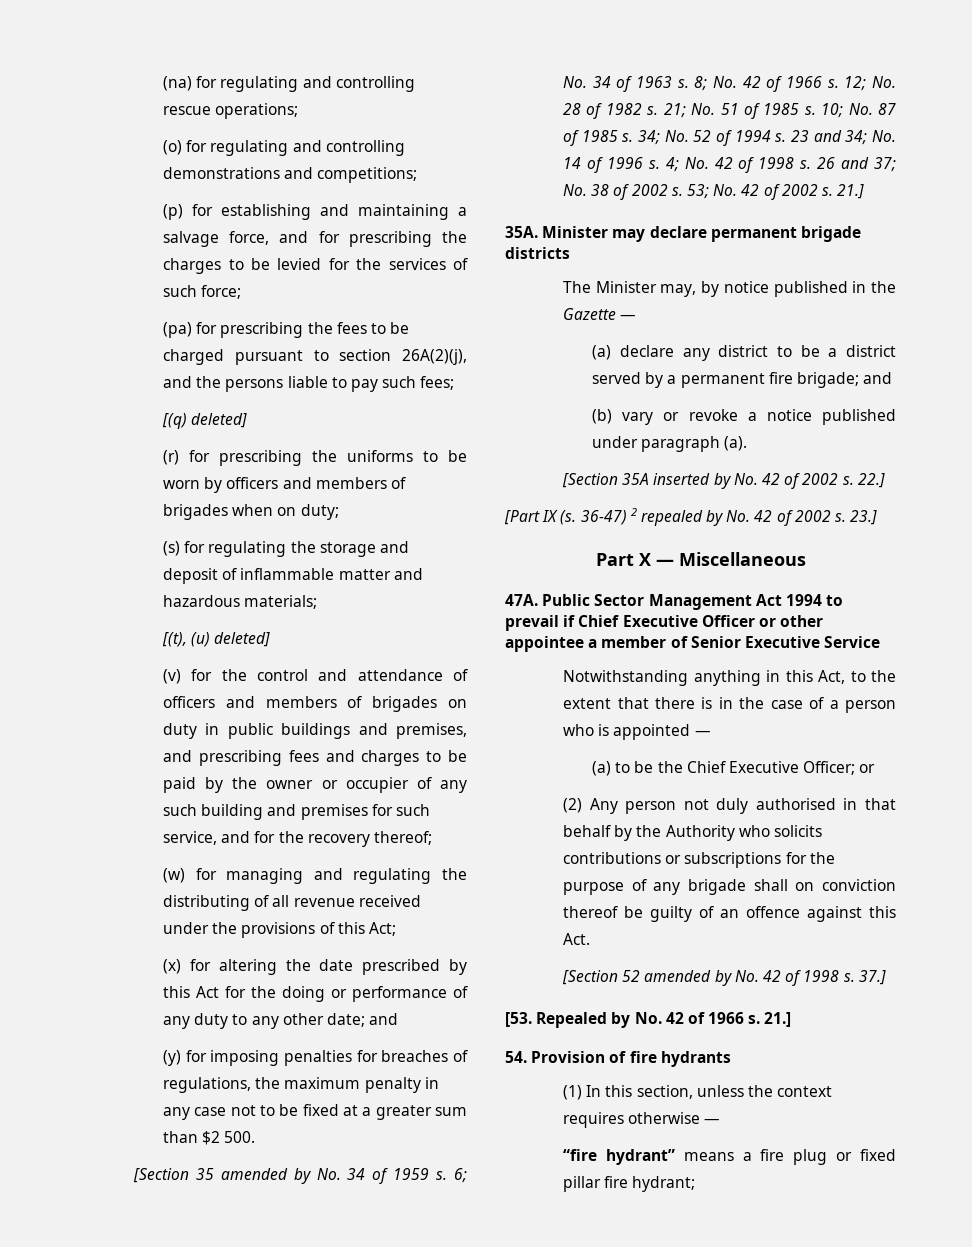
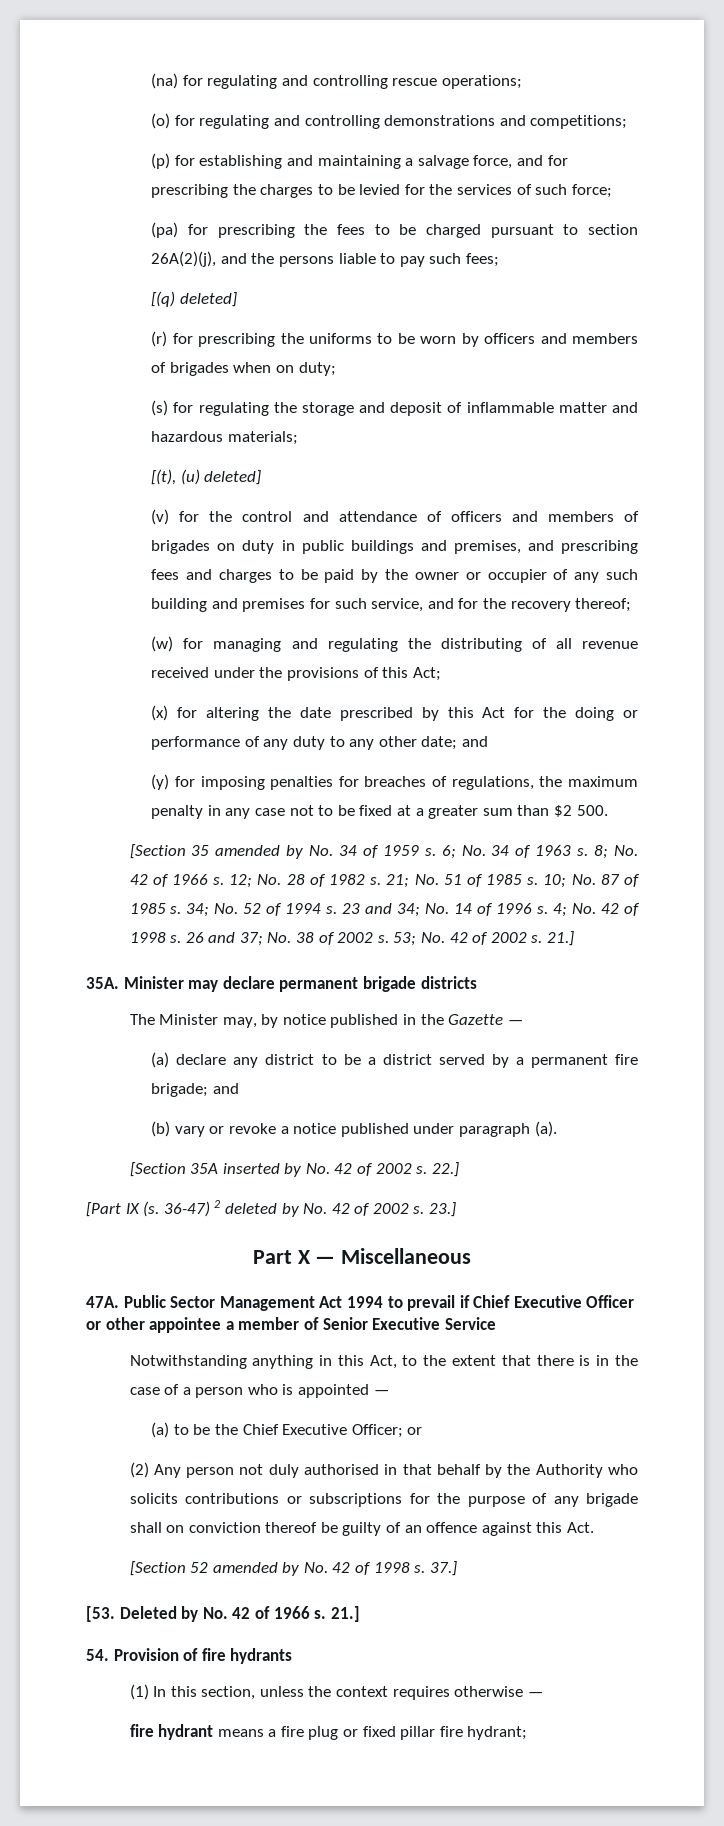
[640,510,703,526] repealed -> [224,1203,277,1214] deleted
[536,1012,608,1028] Repealed -> [119,1606,177,1619] Deleted
[563,1149,675,1165] “fire hydrant” -> [129,1724,214,1740] fire hydrant

